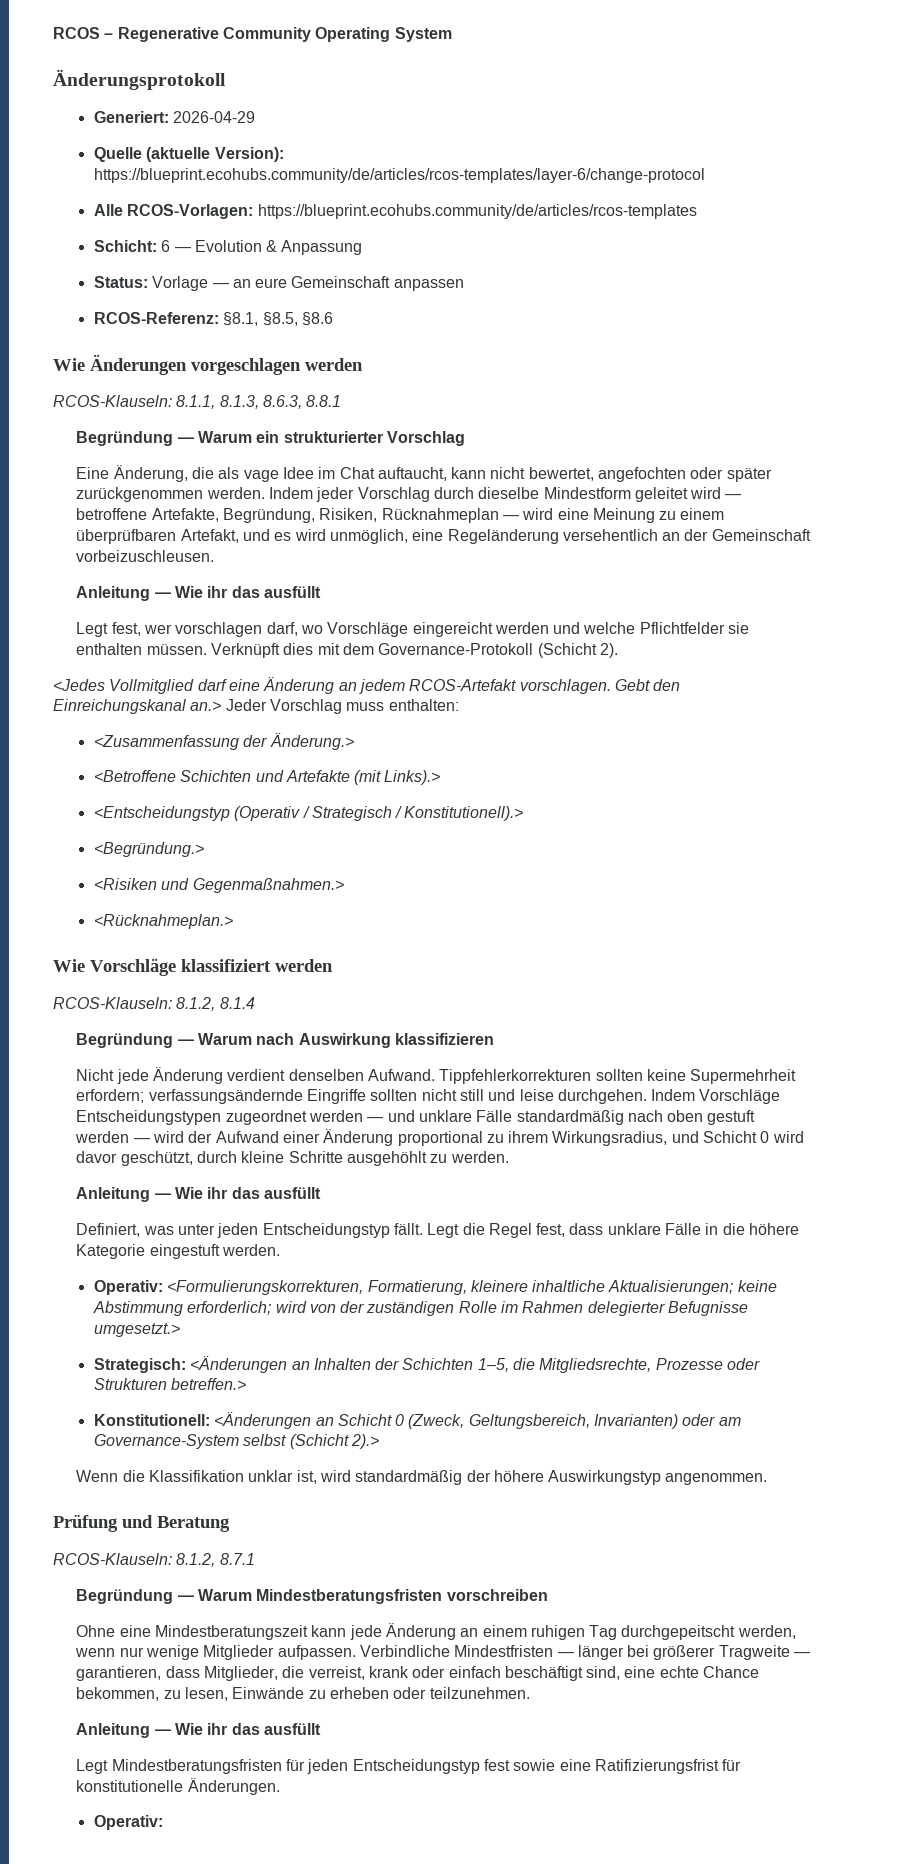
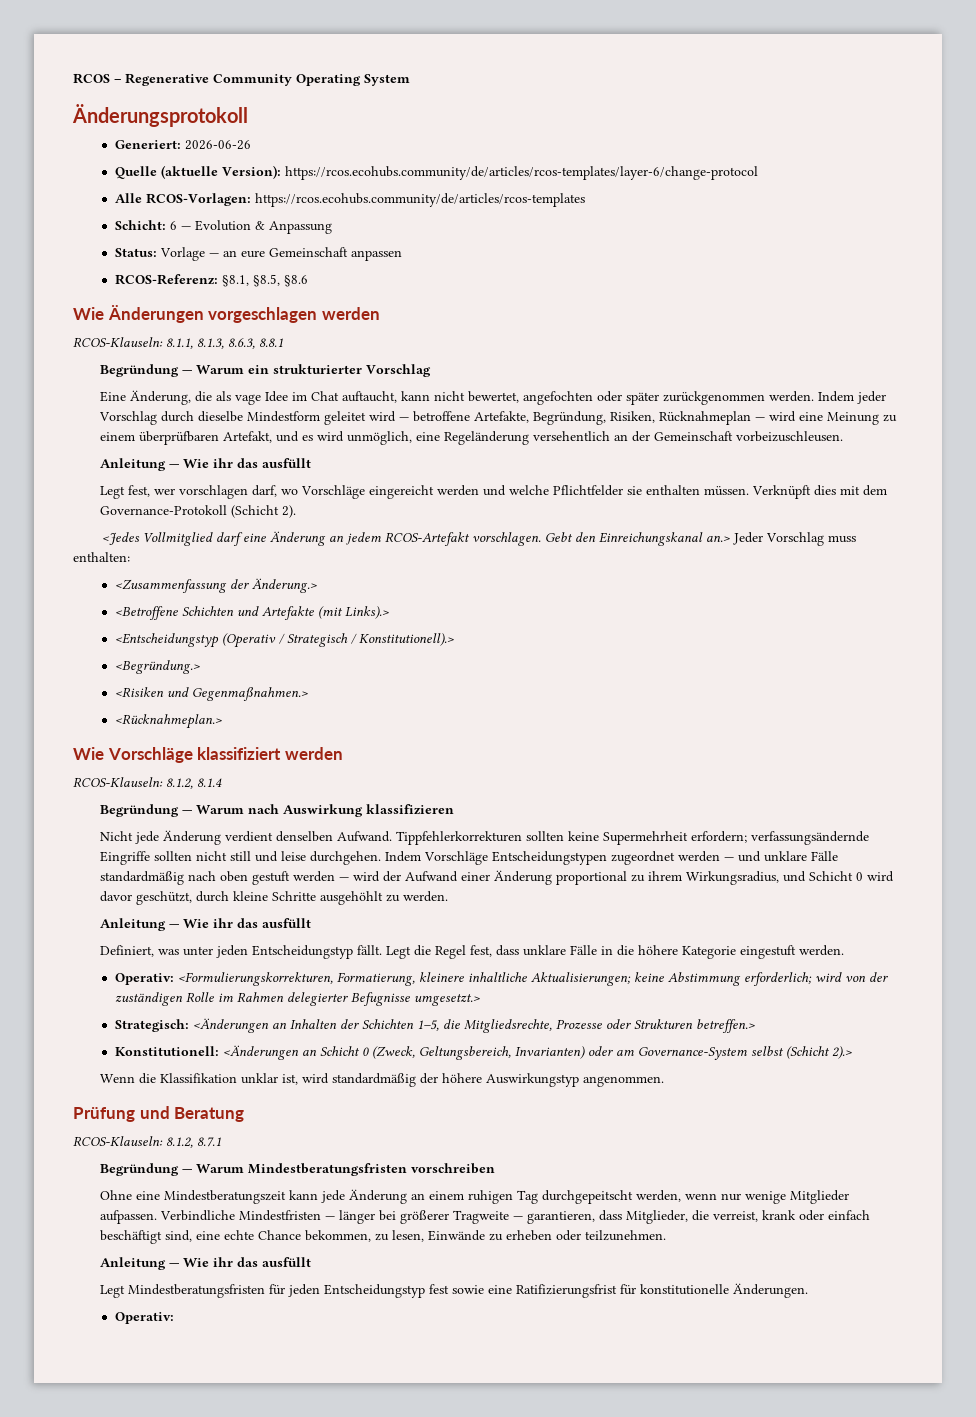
[173,111,256,123] 2026-04-29 -> [184,140,251,150] 2026-06-26
[93,168,705,183] https://blueprint.ecohubs.community/de/articles/rcos-templates/layer-6/change-protocol -> [284,166,758,180] https://rcos.ecohubs.community/de/articles/rcos-templates/layer-6/change-protocol
[257,204,697,219] https://blueprint.ecohubs.community/de/articles/rcos-templates -> [254,193,585,207] https://rcos.ecohubs.community/de/articles/rcos-templates

